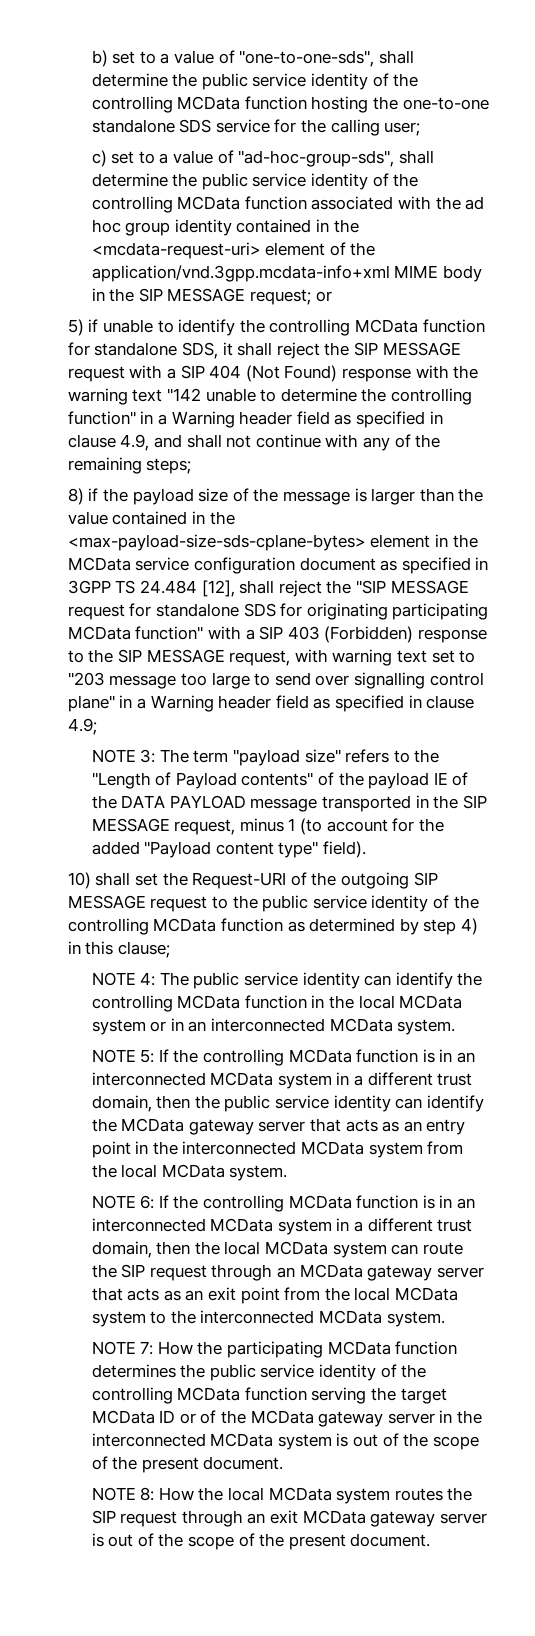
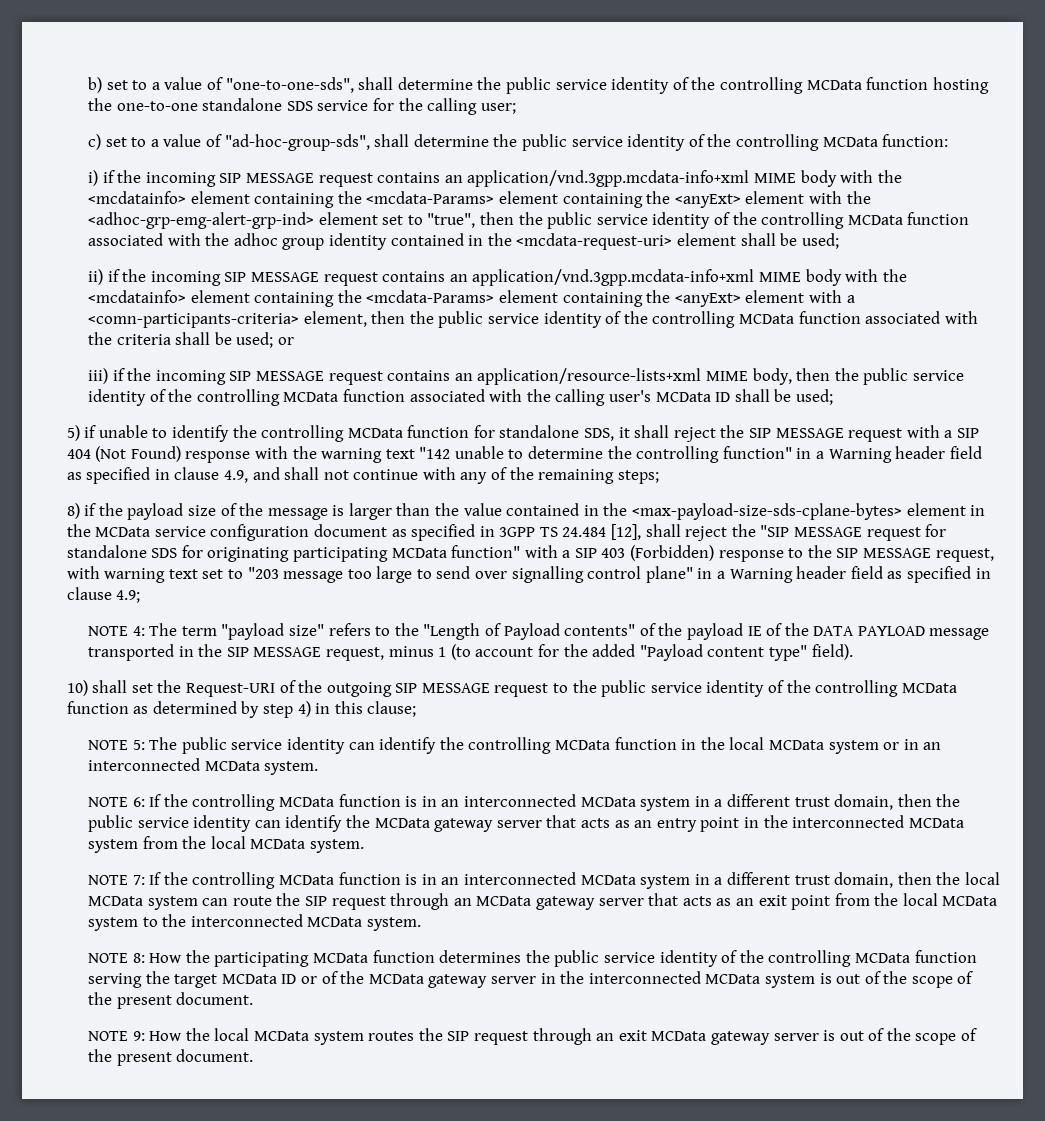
[244,196,485,210] [91,219,121,233] function associated with the ad hoc -> [882,134,949,147] [88,170,902,187] [88,191,871,208] [88,212,970,229] [88,233,278,246] function: // i) if the incoming SIP MESSAGE request contains an application/vnd.3gpp.mcdata-info+xml MIME body with the <mcdatainfo> element containing the <mcdata-Params> element containing the <anyExt> element with the <adhoc-grp-emg-alert-grp-ind> element set to "true", then the public service identity of the controlling MCData function associated with the adhoc
[329,242,376,256] [91,265,482,282] [91,288,332,305] of the application/vnd.3gpp.mcdata-info+xml MIME body in the SIP MESSAGE request; or -> [740,233,839,249] [88,269,907,286] [88,290,855,307] [88,311,978,328] [88,332,295,348] [88,368,964,385] [88,389,833,406] shall be used; // ii) if the incoming SIP MESSAGE request contains an application/vnd.3gpp.mcdata-info+xml MIME body with the <mcdatainfo> element containing the <mcdata-Params> element containing the <anyExt> element with a <comn-participants-criteria> element, then the public service identity of the controlling MCData function associated with the criteria shall be used; or // iii) if the incoming SIP MESSAGE request contains an application/resource-lists+xml MIME body, then the public service identity of the controlling MCData function associated with the calling user's MCData ID shall be used;
[140,749,156,763] 3: -> [132,626,145,636] 4:
[140,972,156,986] 4: -> [132,740,145,750] 5:
[140,1049,155,1063] 5: -> [132,797,145,807] 6:
[140,1195,155,1209] 6: -> [132,875,145,885] 7:
[140,1341,154,1355] 7: -> [132,953,145,963] 8:
[140,1487,155,1501] 8: -> [132,1031,145,1041] 9:

